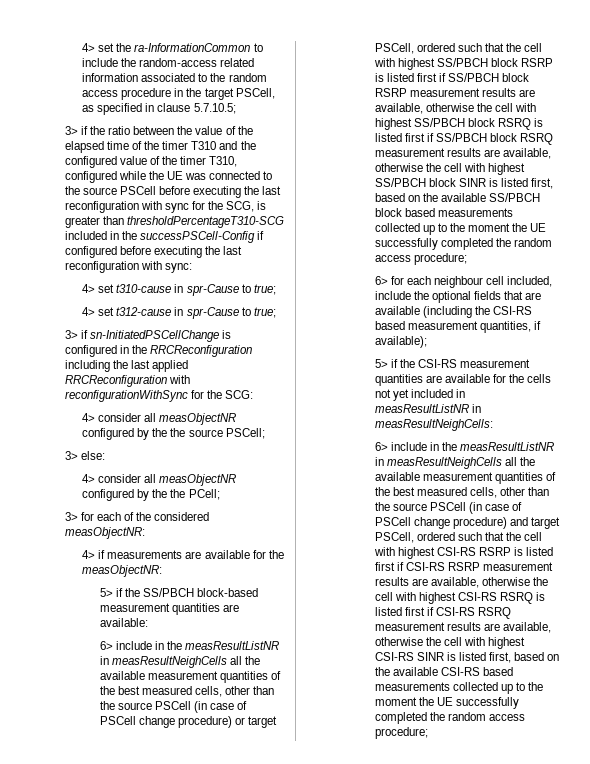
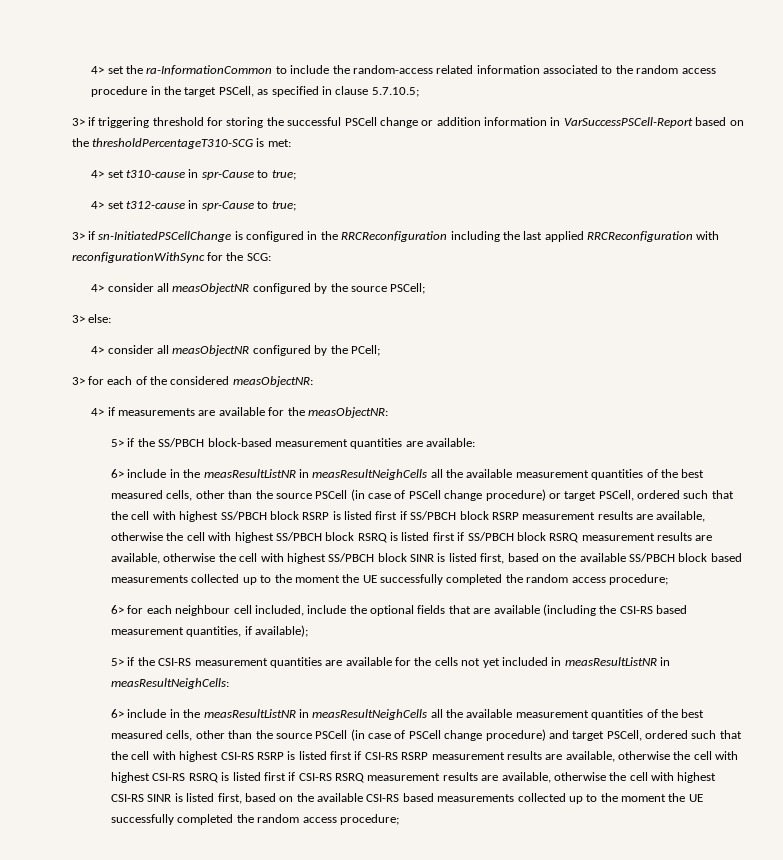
[89,126,253,135] [64,141,256,153] [64,156,238,168] [64,171,273,183] [64,186,282,198] [64,201,267,213] [64,216,284,228] [64,231,265,243] [64,246,243,258] [64,261,192,273] the ratio between the value of the elapsed time of the timer T310 and the configured value of the timer T310, configured while the UE was connected to the source PSCell before executing the last reconfiguration with sync for the SCG, is greater than thresholdPercentageT310-SCG included in the successPSCell-Config if configured before executing the last reconfiguration with sync: -> [98,117,744,128] [71,138,291,149] triggering threshold for storing the successful PSCell change or addition information in VarSuccessPSCell-Report based on the thresholdPercentageT310-SCG is met:
[170,428,186,437] the -> (348, 287) none
[170,489,186,498] the -> (348, 349) none

